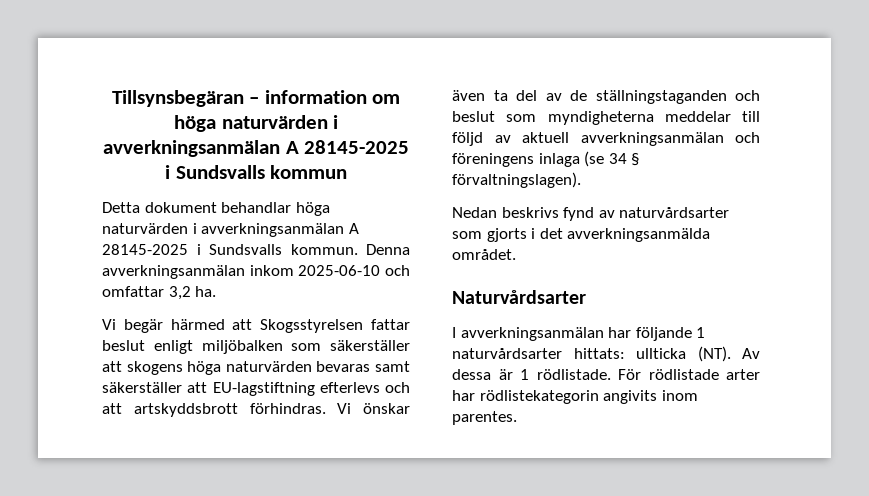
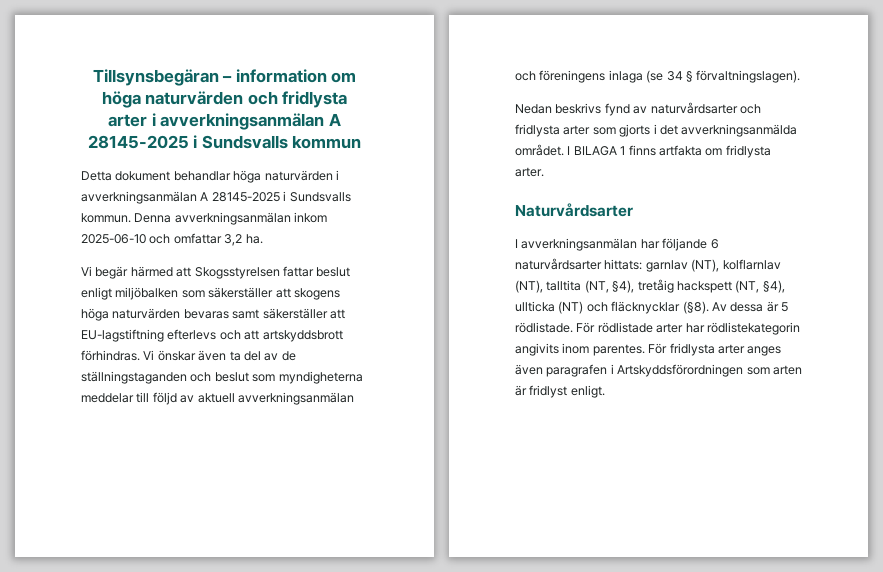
(328, 122) none -> [247,91,348,108] [108,114,148,127] och fridlysta arter
(730, 212) none -> [739,104,761,114] [515,124,591,137] och fridlysta arter
(516, 254) none -> [567,145,771,158] [515,167,544,177] I BILAGA 1 finns artfakta om fridlysta arter.
[696,327,706,338] 1 -> [710,239,719,249] 6
[636,346,731,362] ullticka (NT). -> [645,259,781,272] [515,279,785,293] [515,301,709,314] garnlav (NT), kolflarnlav (NT), talltita (NT, §4), tretåig hackspett (NT, §4), ullticka (NT) och fläcknycklar (§8).
[520,369,529,380] 1 -> [781,302,788,312] 5
(517, 418) none -> [648,343,782,356] [515,364,802,377] [515,385,605,398] För fridlysta arter anges även paragrafen i Artskyddsförordningen som arten är fridlyst enligt.

